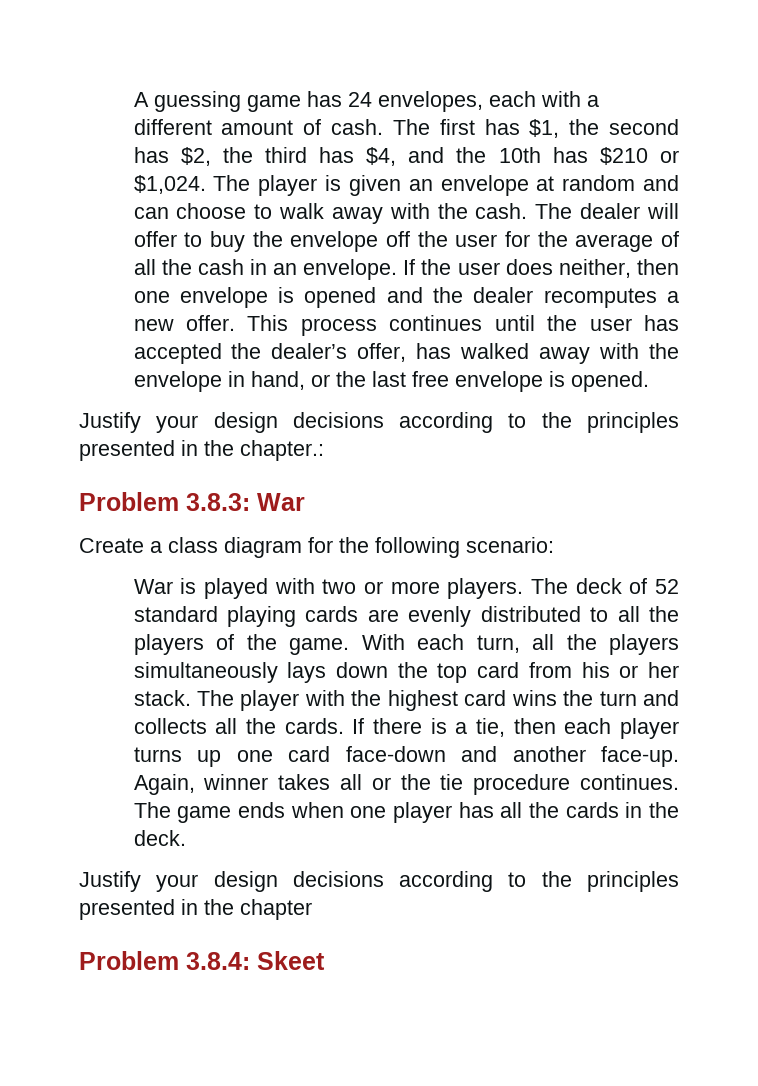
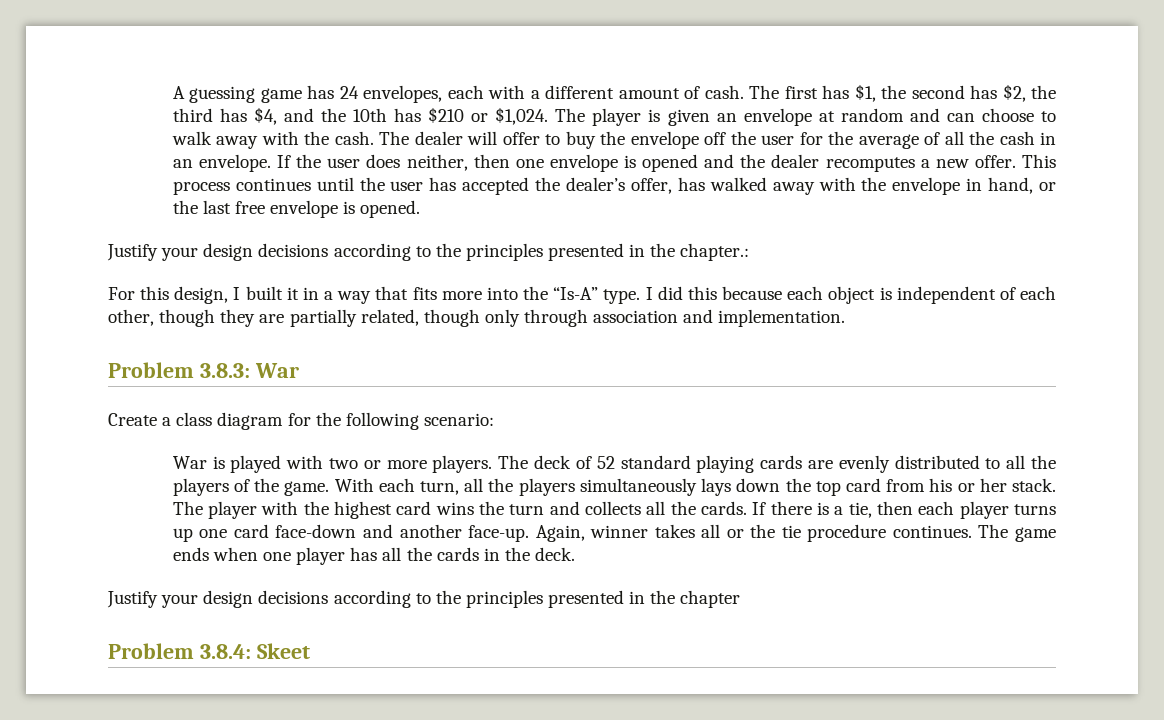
(324, 450) none -> [108,286,1056,304] [108,309,846,327] // For this design, I built it in a way that fits more into the “Is-A” type. I did this because each object is independent of each other, though they are partially related, though only through association and implementation.

